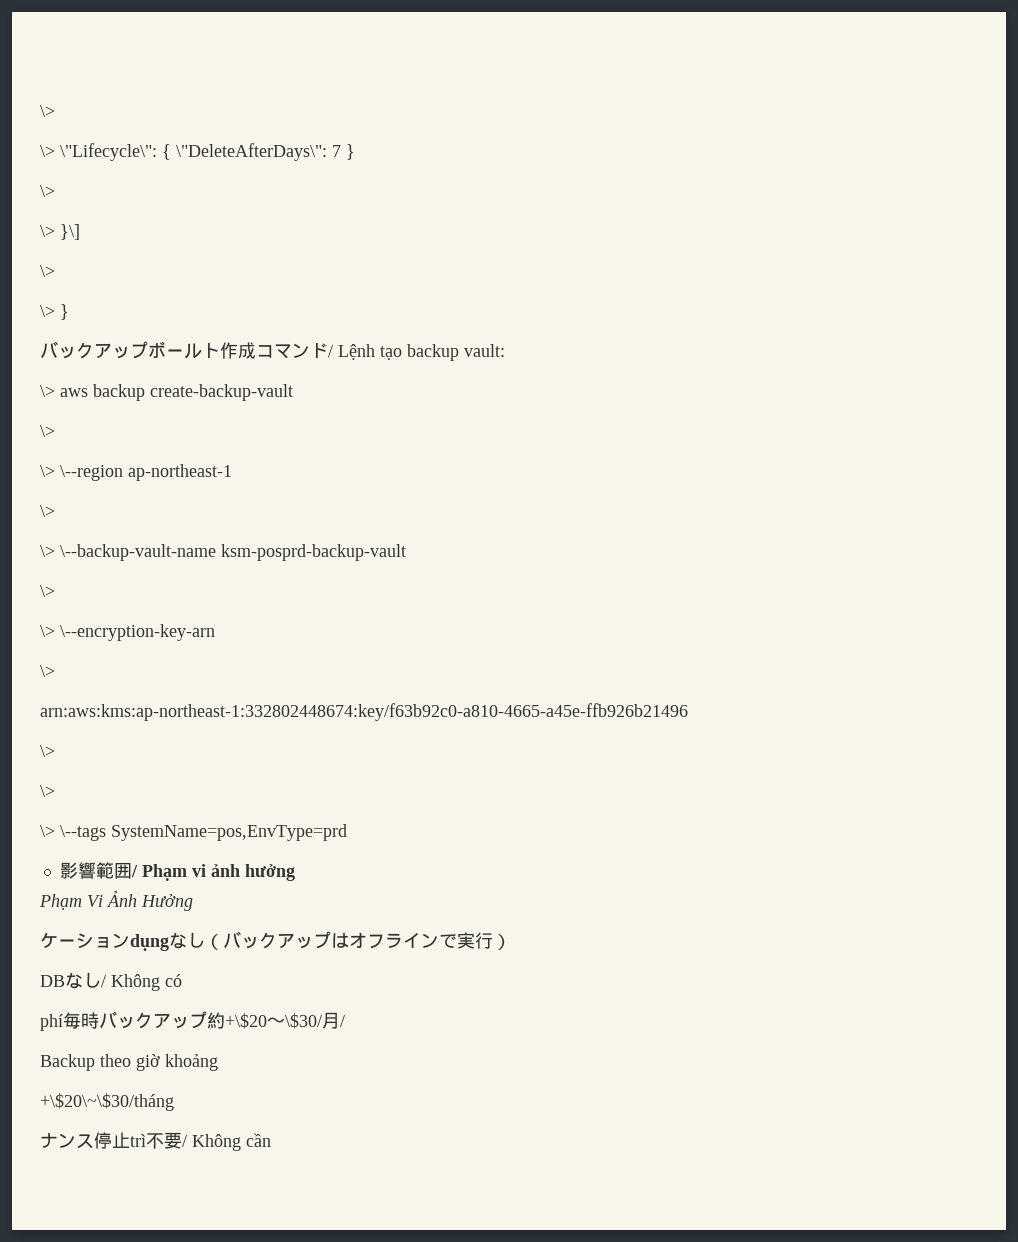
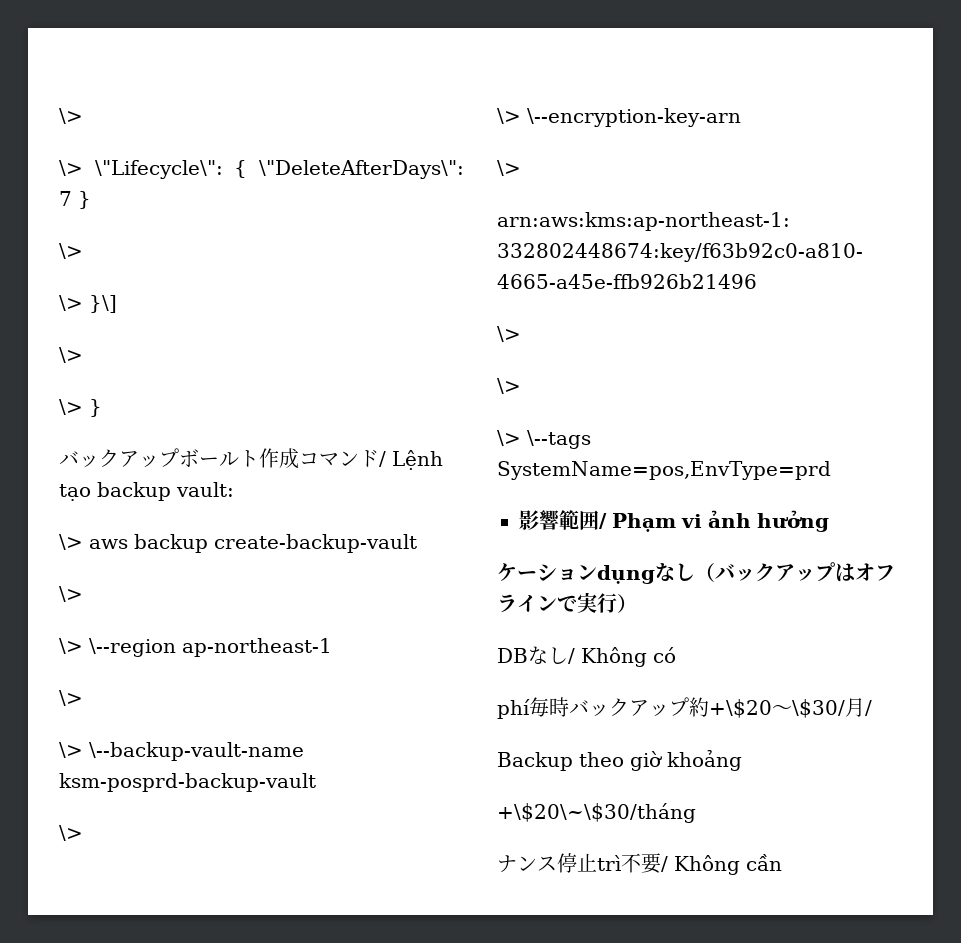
[39,891,193,911] // Phạm Vi Ảnh Hưởng -> (829, 521) none

